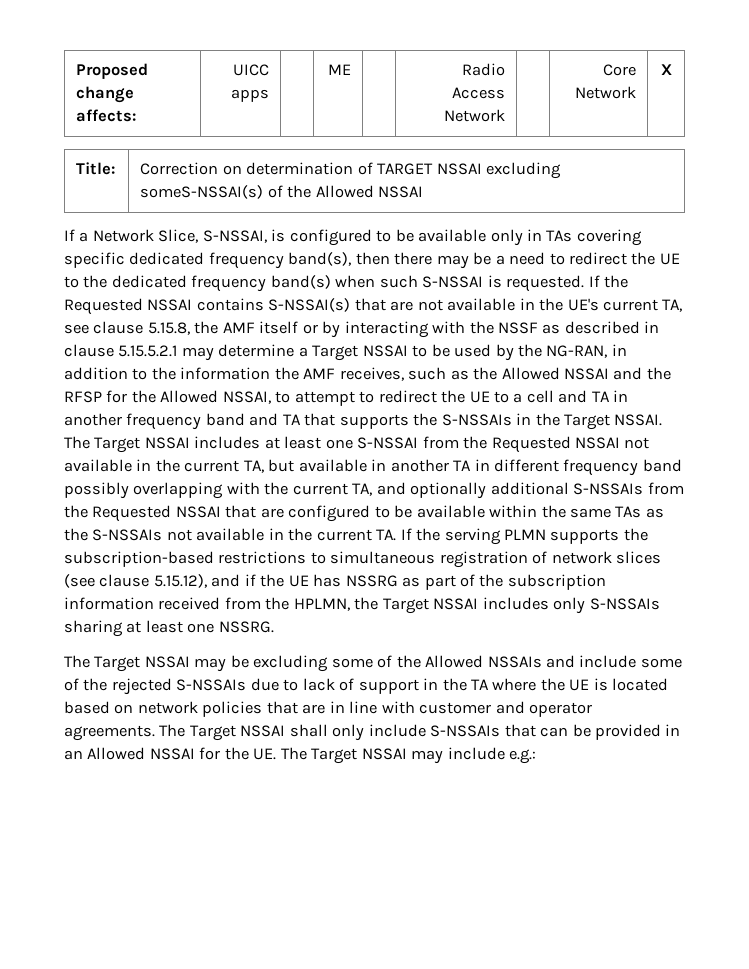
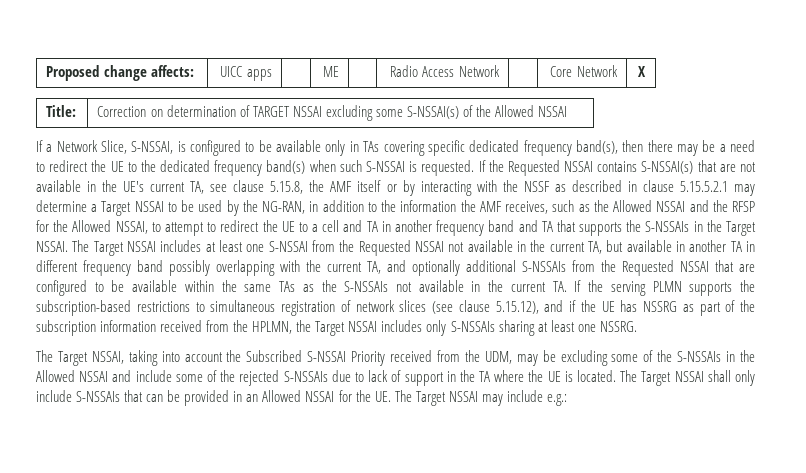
[140,185,264,199] someS-NSSAI(s) -> [375,106,459,119] some S-NSSAI(s)
[144,656,190,668] NSSAI -> [91,350,512,366] NSSAI, taking into account the Subscribed S-NSSAI Priority received from the UDM,
[425,655,542,668] Allowed NSSAIs -> [677,350,755,362] [36,370,109,382] S-NSSAIs in the Allowed NSSAI
[612,678,669,691] [64,701,593,717] [64,725,155,741] located based on network policies that are in line with customer and operator agreements. -> [577,370,617,382] located.

